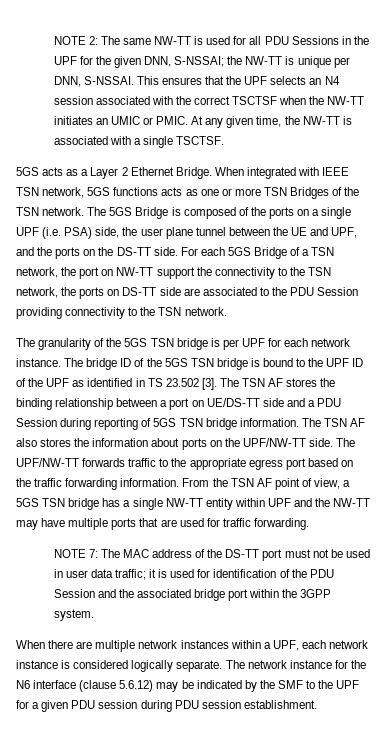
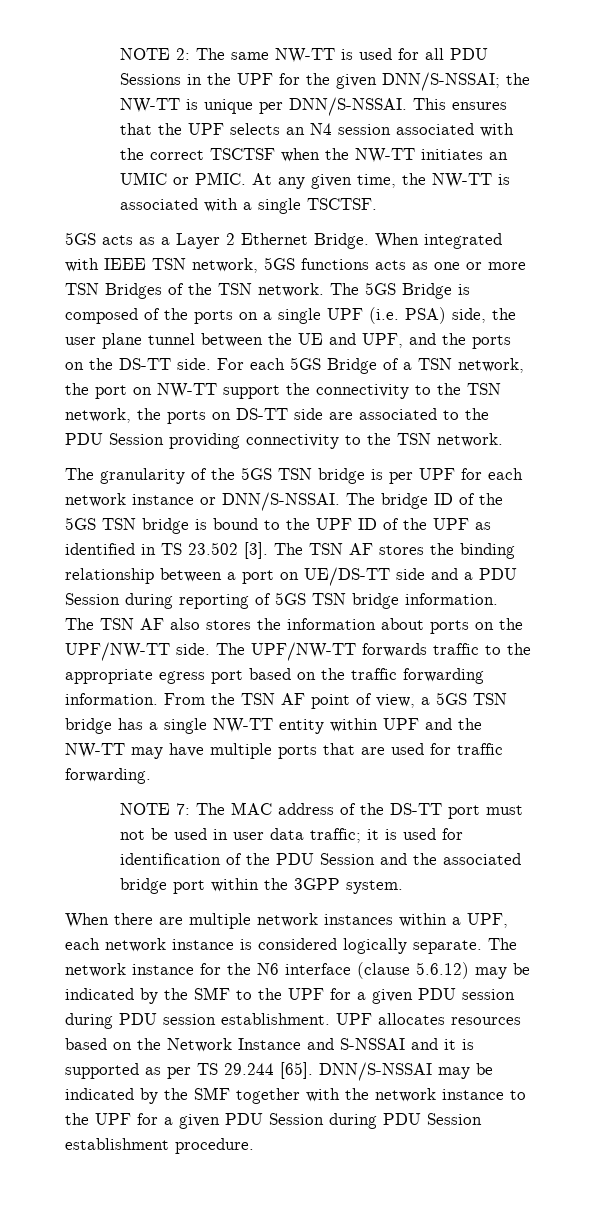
[143,56,225,67] DNN, S-NSSAI; -> [381,72,500,91] DNN/S-NSSAI;
[53,76,134,87] DNN, S-NSSAI. -> [288,97,407,116] DNN/S-NSSAI.
[16,358,61,367] instance. -> [132,492,340,511] instance or DNN/S-NSSAI.
(317, 704) none -> [336,1013,521,1025] [65,1038,474,1052] [65,1062,493,1081] [65,1087,526,1104] [65,1113,482,1129] [65,1138,254,1154] UPF allocates resources based on the Network Instance and S-NSSAI and it is supported as per TS 29.244 [65]. DNN/S-NSSAI may be indicated by the SMF together with the network instance to the UPF for a given PDU Session during PDU Session establishment procedure.

